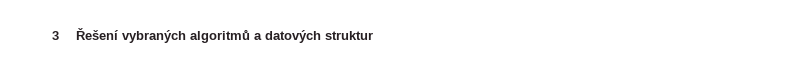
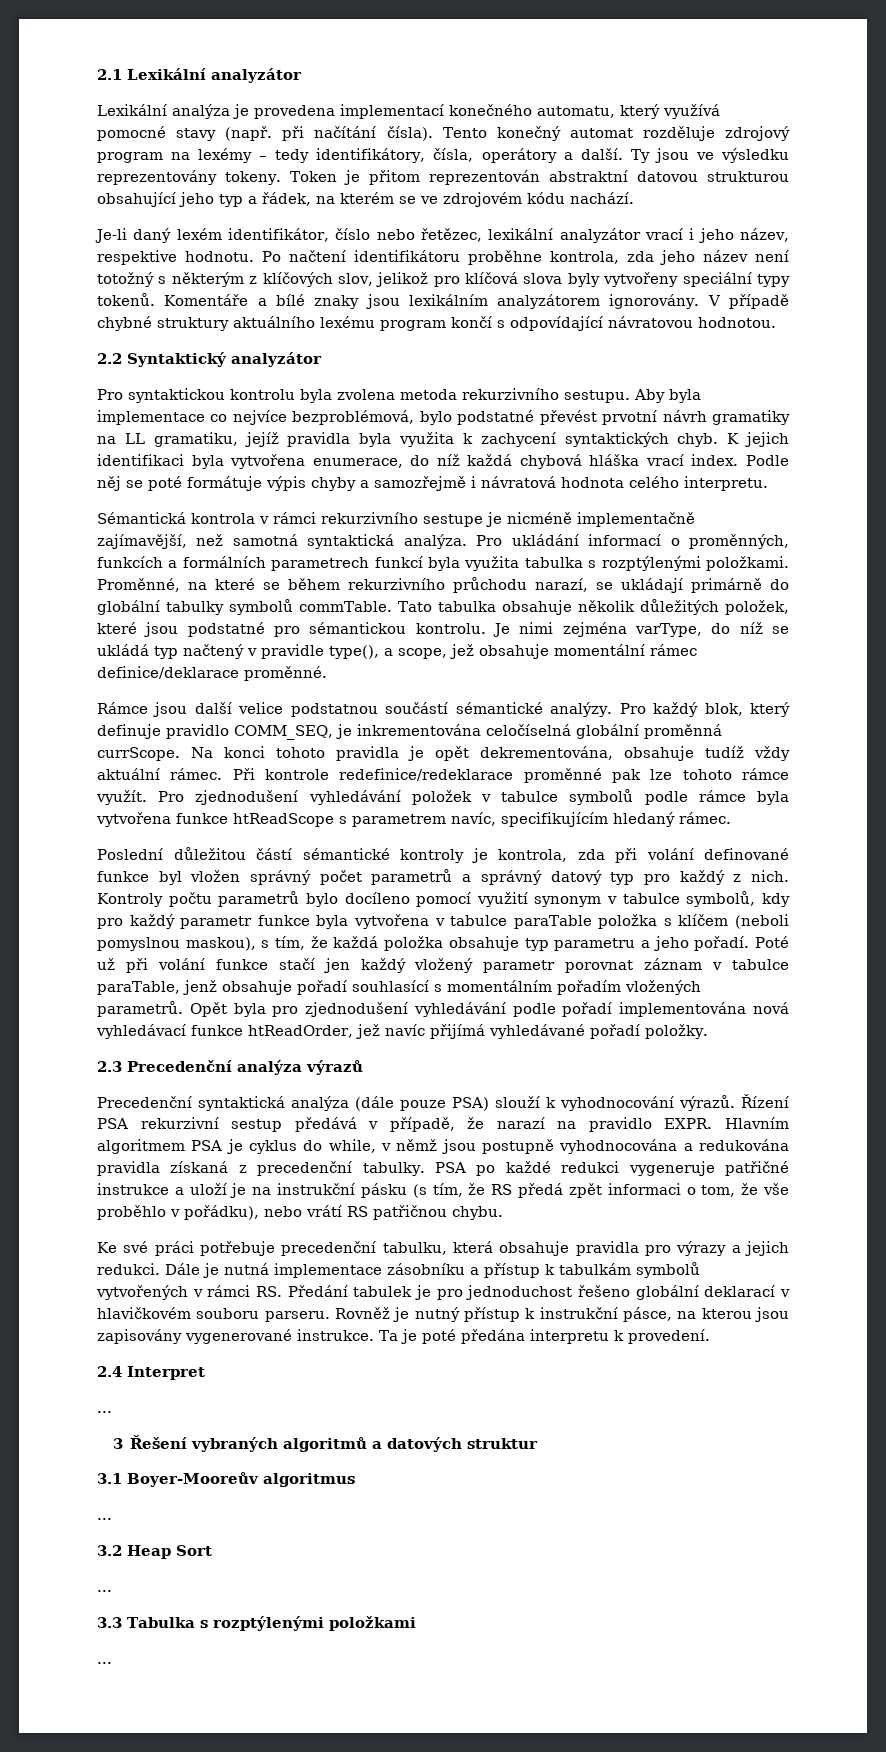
(51, 35) none -> [97,68,302,83] [97,104,720,119] [97,126,790,141] [97,148,789,163] [97,170,789,185] [97,192,634,207] [95,228,790,243] [97,250,789,265] [97,272,790,287] [97,293,789,309] [97,316,776,331] [97,352,322,367] [97,388,701,403] [97,410,791,425] [97,432,790,447] [97,454,789,469] [97,476,768,491] [97,512,695,527] [97,534,790,549] [97,556,789,571] [97,577,789,593] [97,599,789,615] [97,622,790,637] [97,644,697,659] [97,666,327,681] [97,702,790,717] [97,724,722,740] [97,746,790,761] [97,768,790,783] [96,789,790,805] [96,812,731,827] [97,847,789,863] [97,869,790,885] [97,891,790,907] [97,914,789,929] [97,936,789,951] [97,958,789,973] [97,980,701,995] [97,1001,789,1017] [96,1024,708,1039] [97,1060,363,1075] [97,1094,789,1111] [97,1117,789,1132] [97,1139,789,1154] [97,1161,789,1176] [97,1183,790,1198] [97,1205,503,1220] [97,1241,790,1256] [97,1262,700,1278] [96,1285,790,1300] [97,1307,789,1322] [97,1329,710,1344] [97,1366,205,1380] [97,1411,112,1413] 2.1 Lexikální analyzátor // Lexikální analýza je provedena implementací konečného automatu, který využívá pomocné stavy (např. při načítání čísla). Tento konečný automat rozděluje zdrojový program na lexémy – tedy identifikátory, čísla, operátory a další. Ty jsou ve výsledku reprezentovány tokeny. Token je přitom reprezentován abstraktní datovou strukturou obsahující jeho typ a řádek, na kterém se ve zdrojovém kódu nachází. // Je-li daný lexém identifikátor, číslo nebo řetězec, lexikální analyzátor vrací i jeho název, respektive hodnotu. Po načtení identifikátoru proběhne kontrola, zda jeho název není totožný s některým z klíčových slov, jelikož pro klíčová slova byly vytvořeny speciální typy tokenů. Komentáře a bílé znaky jsou lexikálním analyzátorem ignorovány. V případě chybné struktury aktuálního lexému program končí s odpovídající návratovou hodnotou. // 2.2 Syntaktický analyzátor // Pro syntaktickou kontrolu byla zvolena metoda rekurzivního sestupu. Aby byla implementace co nejvíce bezproblémová, bylo podstatné převést prvotní návrh gramatiky na LL gramatiku, jejíž pravidla byla využita k zachycení syntaktických chyb. K jejich identifikaci byla vytvořena enumerace, do níž každá chybová hláška vrací index. Podle něj se poté formátuje výpis chyby a samozřejmě i návratová hodnota celého interpretu. // Sémantická kontrola v rámci rekurzivního sestupe je nicméně implementačně zajímavější, než samotná syntaktická analýza. Pro ukládání informací o proměnných, funkcích a formálních parametrech funkcí byla využita tabulka s rozptýlenými položkami. Proměnné, na které se během rekurzivního průchodu narazí, se ukládají primárně do globální tabulky symbolů commTable. Tato tabulka obsahuje několik důležitých položek, které jsou podstatné pro sémantickou kontrolu. Je nimi zejména varType, do níž se ukládá typ načtený v pravidle type(), a scope, jež obsahuje momentální rámec definice/deklarace proměnné. // Rámce jsou další velice podstatnou součástí sémantické analýzy. Pro každý blok, který definuje pravidlo COMM_SEQ, je inkrementována celočíselná globální proměnná currScope. Na konci tohoto pravidla je opět dekrementována, obsahuje tudíž vždy aktuální rámec. Při kontrole redefinice/redeklarace proměnné pak lze tohoto rámce využít. Pro zjednodušení vyhledávání položek v tabulce symbolů podle rámce byla vytvořena funkce htReadScope s parametrem navíc, specifikujícím hledaný rámec. // Poslední důležitou částí sémantické kontroly je kontrola, zda při volání definované funkce byl vložen správný počet parametrů a správný datový typ pro každý z nich. Kontroly počtu parametrů bylo docíleno pomocí využití synonym v tabulce symbolů, kdy pro každý parametr funkce byla vytvořena v tabulce paraTable položka s klíčem (neboli pomyslnou maskou), s tím, že každá položka obsahuje typ parametru a jeho pořadí. Poté už při volání funkce stačí jen každý vložený parametr porovnat záznam v tabulce paraTable, jenž obsahuje pořadí souhlasící s momentálním pořadím vložených parametrů. Opět byla pro zjednodušení vyhledávání podle pořadí implementována nová vyhledávací funkce htReadOrder, jež navíc přijímá vyhledávané pořadí položky. // 2.3 Precedenční analýza výrazů // Precedenční syntaktická analýza (dále pouze PSA) slouží k vyhodnocování výrazů. Řízení PSA rekurzivní sestup předává v případě, že narazí na pravidlo EXPR. Hlavním algoritmem PSA je cyklus do while, v němž jsou postupně vyhodnocována a redukována pravidla získaná z precedenční tabulky. PSA po každé redukci vygeneruje patřičné instrukce a uloží je na instrukční pásku (s tím, že RS předá zpět informaci o tom, že vše proběhlo v pořádku), nebo vrátí RS patřičnou chybu. // Ke své práci potřebuje precedenční tabulku, která obsahuje pravidla pro výrazy a jejich redukci. Dále je nutná implementace zásobníku a přístup k tabulkám symbolů vytvořených v rámci RS. Předání tabulek je pro jednoduchost řešeno globální deklarací v hlavičkovém souboru parseru. Rovněž je nutný přístup k instrukční pásce, na kterou jsou zapisovány vygenerované instrukce. Ta je poté předána interpretu k provedení. // 2.4 Interpret // ... //
(373, 35) none -> [97,1472,355,1487] [97,1518,112,1520] [97,1545,212,1559] [97,1590,112,1592] [97,1616,416,1631] [97,1662,112,1664] // 3.1 Boyer-Mooreův algoritmus // ... // 3.2 Heap Sort // ... // 3.3 Tabulka s rozptýlenými položkami // ...

